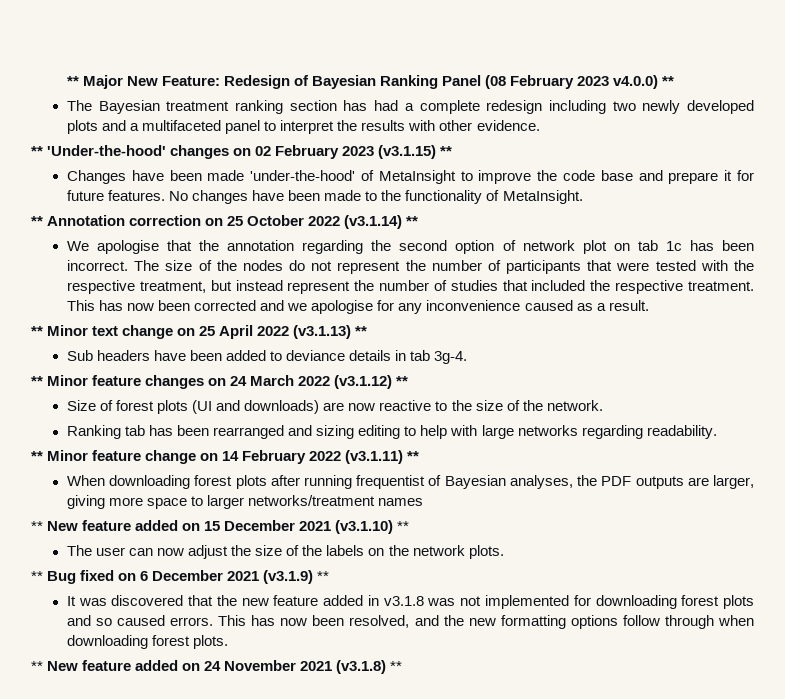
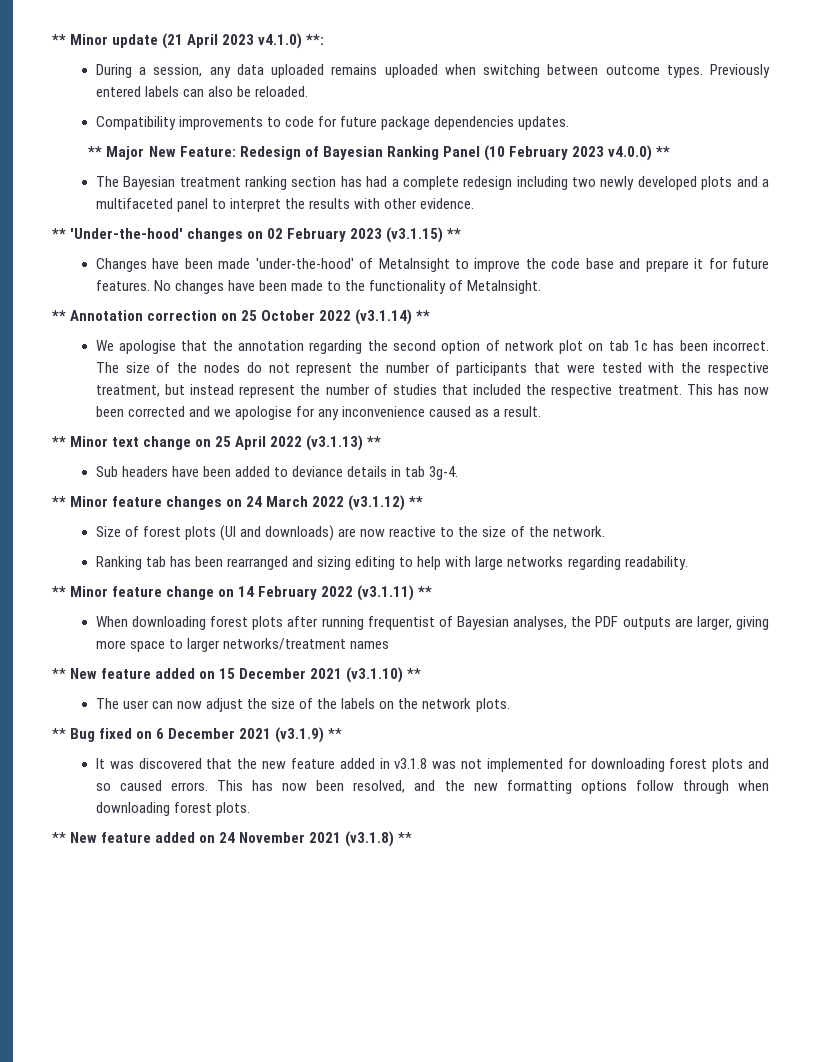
[66,76,79,86] ** -> [52,33,325,49] [95,64,770,78] [95,86,309,97] [95,116,570,130] [88,146,103,157] ** Minor update (21 April 2023 v4.1.0) **: // During a session, any data uploaded remains uploaded when switching between outcome types. Previously entered labels can also be reloaded. // Compatibility improvements to code for future package dependencies updates. // **
[485,75,507,89] (08 -> [483,145,505,161] (10

